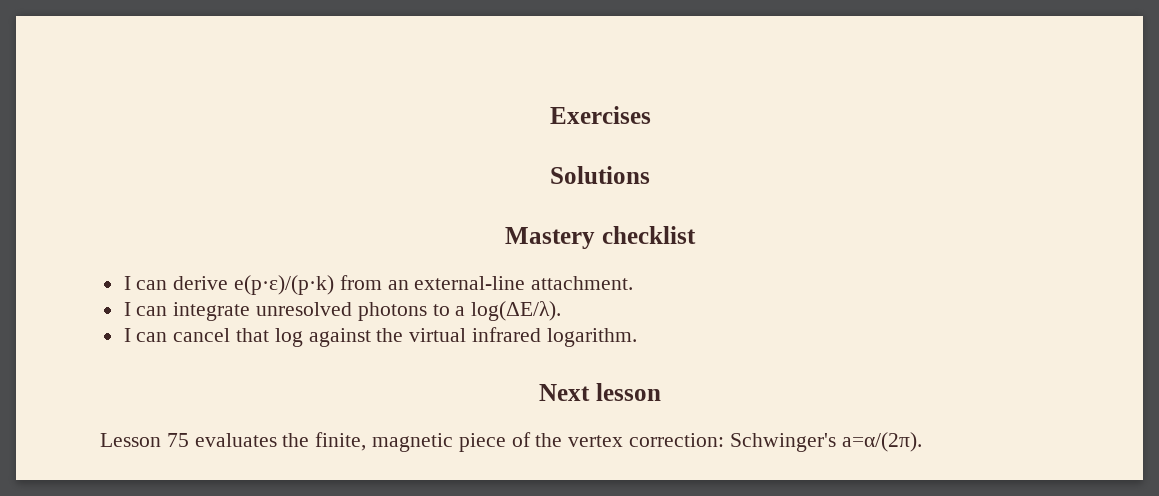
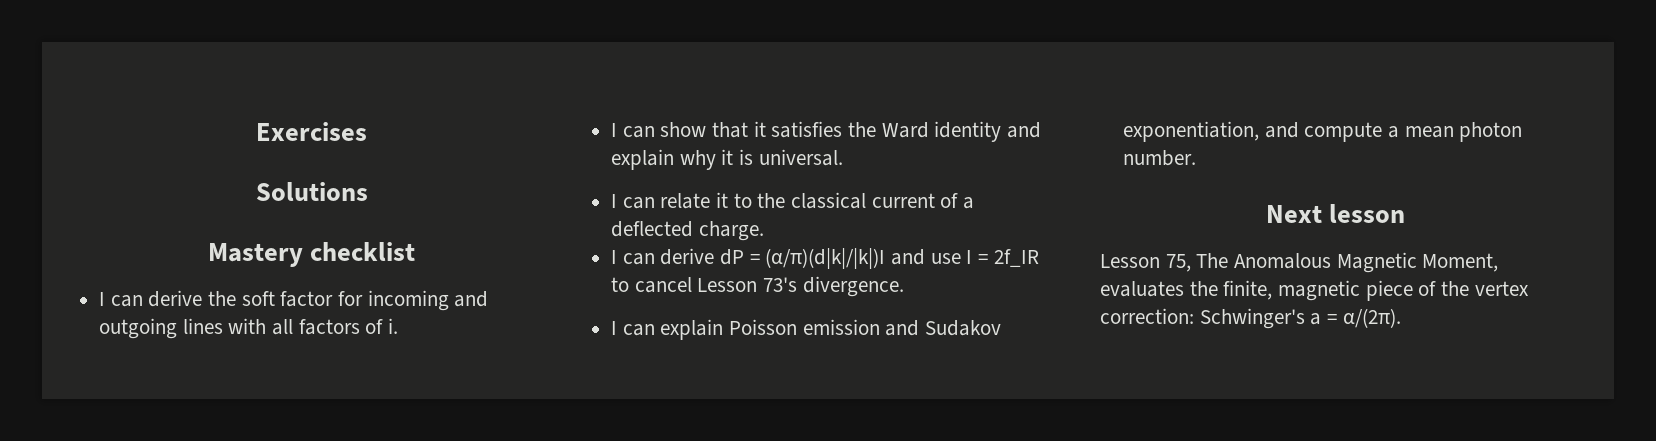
[234,275,634,295] [123,301,562,321] [123,327,637,347] [539,383,661,401] [100,433,189,447] e(p·ε)/(p·k) from an external-line attachment. // I can integrate unresolved photons to a log(ΔE/λ). // I can cancel that log against the virtual infrared logarithm. // Next lesson // Lesson 75 -> [208,290,489,311] [99,318,399,339] [611,121,1042,142] [611,149,843,170] [611,192,975,209] [611,221,764,241] [611,248,1039,269] [611,276,904,297] [611,319,1002,340] [1123,121,1523,142] [1123,150,1197,166] [1265,204,1406,223] [1100,252,1499,273] the soft factor for incoming and outgoing lines with all factors of i. // I can show that it satisfies the Ward identity and explain why it is universal. // I can relate it to the classical current of a deflected charge. // I can derive dP = (α/π)(d|k|/|k|)I and use I = 2f_IR to cancel Lesson 73's divergence. // I can explain Poisson emission and Sudakov exponentiation, and compute a mean photon number. // Next lesson // Lesson 75, The Anomalous Magnetic Moment,
[841,432,922,452] a=α/(2π). -> [1310,308,1401,328] a = α/(2π).

